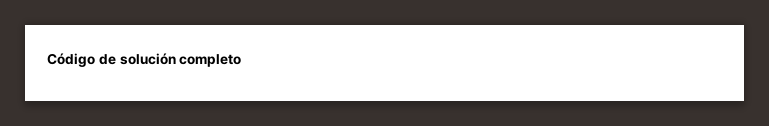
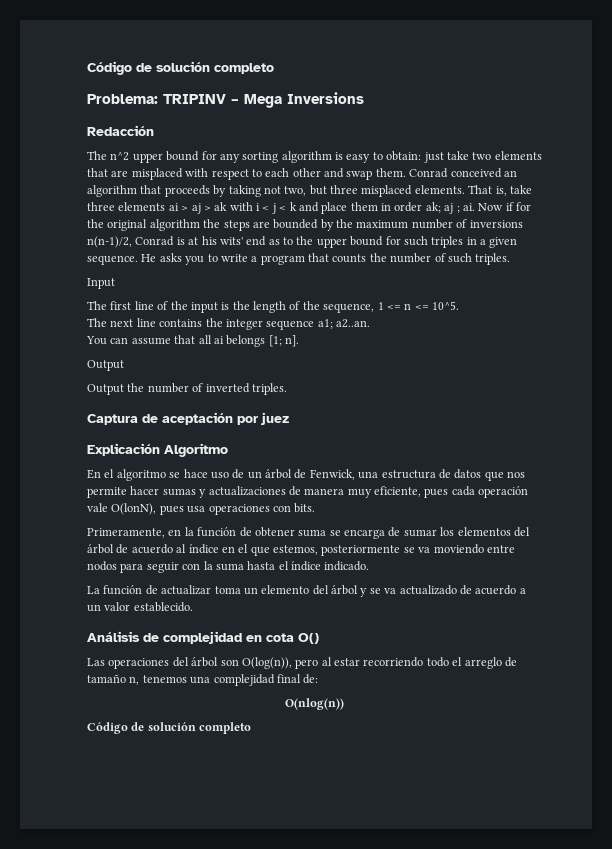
[47,53,242,67] Código de solución completo -> [87,61,274,75] [87,92,364,108] [87,125,154,136] [87,151,542,163] [87,168,517,180] [87,185,532,197] [87,202,531,214] [87,219,523,231] [87,236,518,248] [87,253,511,265] [87,278,115,289] [87,301,459,313] [87,318,370,330] [86,335,299,347] [87,360,124,371] [87,383,287,395] [87,412,289,425] [87,443,228,457] [87,469,525,481] [87,486,529,498] [87,503,316,515] [87,527,530,539] [87,544,515,556] [87,561,370,573] [87,585,526,597] [87,602,193,612] [87,631,319,644] [87,657,517,669] [87,674,319,686] [285,698,344,710] [87,722,252,734] Código de solución completo // Problema: TRIPINV – Mega Inversions // Redacción // The n^2 upper bound for any sorting algorithm is easy to obtain: just take two elements that are misplaced with respect to each other and swap them. Conrad conceived an algorithm that proceeds by taking not two, but three misplaced elements. That is, take three elements ai > aj > ak with i < j < k and place them in order ak; aj ; ai. Now if for the original algorithm the steps are bounded by the maximum number of inversions n(n-1)/2, Conrad is at his wits' end as to the upper bound for such triples in a given sequence. He asks you to write a program that counts the number of such triples. // Input // The first line of the input is the length of the sequence, 1 <= n <= 10^5. // The next line contains the integer sequence a1; a2..an. // You can assume that all ai belongs [1; n]. // Output // Output the number of inverted triples. // Captura de aceptación por juez // Explicación Algoritmo // En el algoritmo se hace uso de un árbol de Fenwick, una estructura de datos que nos permite hacer sumas y actualizaciones de manera muy eficiente, pues cada operación vale O(lonN), pues usa operaciones con bits. // Primeramente, en la función de obtener suma se encarga de sumar los elementos del árbol de acuerdo al índice en el que estemos, posteriormente se va moviendo entre nodos para seguir con la suma hasta el índice indicado. // La función de actualizar toma un elemento del árbol y se va actualizado de acuerdo a un valor establecido. // Análisis de complejidad en cota O() // Las operaciones del árbol son O(log(n)), pero al estar recorriendo todo el arreglo de tamaño n, tenemos una complejidad final de: // O(nlog(n)) // Código de solución completo

